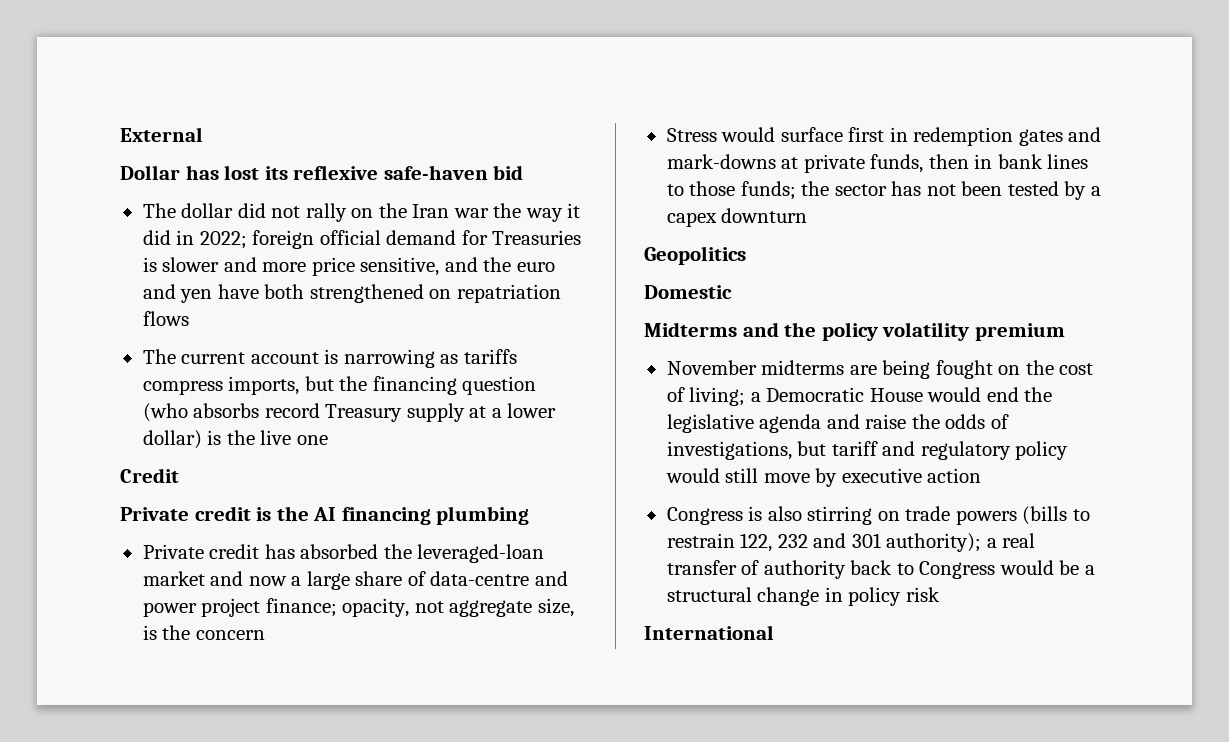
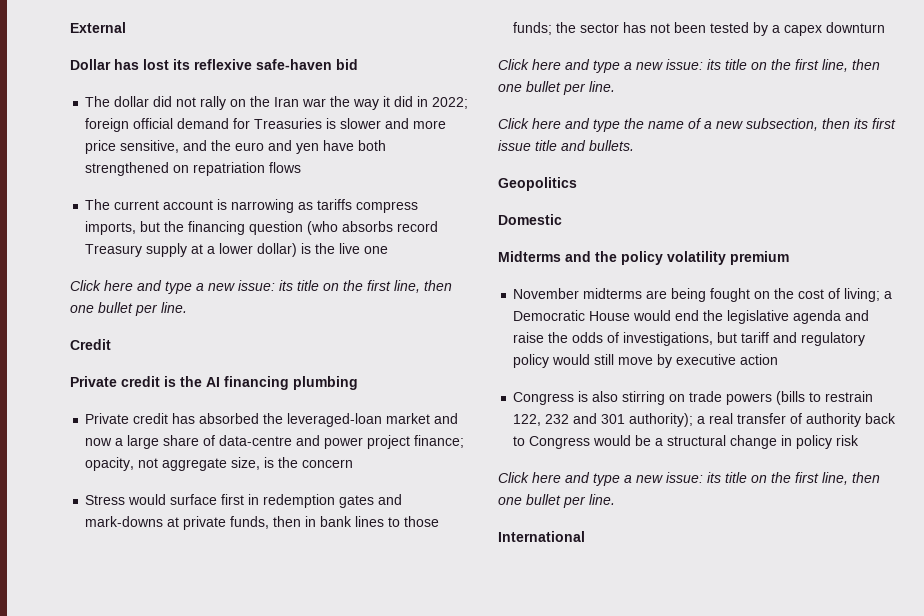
(328, 440) none -> [70,280,452,294] [70,302,187,316] // Click here and type a new issue: its title on the first line, then one bullet per line.
(808, 215) none -> [498,59,880,73] [498,81,615,95] [498,118,896,132] [498,140,634,151] // Click here and type a new issue: its title on the first line, then one bullet per line. // Click here and type the name of a new subsection, then its first issue title and bullets.
(940, 594) none -> [498,472,880,486] [498,494,615,508] // Click here and type a new issue: its title on the first line, then one bullet per line.

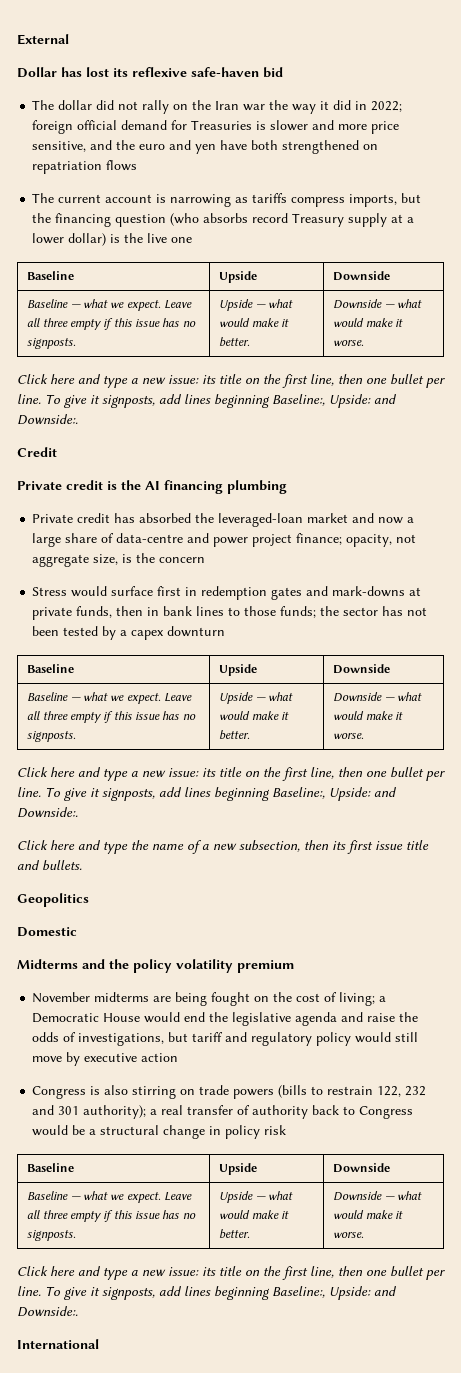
(389, 250) none -> [27,271,75,280] [219,271,258,283] [333,271,391,281] [27,299,193,311] [27,318,196,330] [27,338,77,349] [219,299,293,311] [219,318,289,327] [219,337,251,347] [333,299,422,309] [333,318,403,327] [333,340,365,346] // Baseline | Upside | Downside // Baseline — what we expect. Leave all three empty if this issue has no signposts. | Upside — what would make it better. | Downside — what would make it worse.
(187, 307) none -> [45,394,397,408] [17,414,78,425] To give it signposts, add lines beginning Baseline:, Upside: and Downside:.
(886, 27) none -> [27,664,75,673] [219,664,258,676] [333,664,391,674] [27,692,193,704] [27,711,196,723] [27,731,77,742] [219,692,293,704] [219,711,289,720] [219,730,251,740] [333,692,422,702] [333,711,403,720] [333,733,365,739] // Baseline | Upside | Downside // Baseline — what we expect. Leave all three empty if this issue has no signposts. | Upside — what would make it better. | Downside — what would make it worse.
(615, 86) none -> [45,787,397,801] [17,807,78,818] To give it signposts, add lines beginning Baseline:, Upside: and Downside:.
(860, 440) none -> [27,1163,75,1172] [219,1163,258,1175] [333,1163,391,1173] [27,1191,193,1203] [27,1210,196,1222] [27,1230,77,1241] [219,1191,293,1203] [219,1210,289,1219] [219,1229,251,1239] [333,1191,422,1201] [333,1210,403,1219] [333,1232,365,1238] // Baseline | Upside | Downside // Baseline — what we expect. Leave all three empty if this issue has no signposts. | Upside — what would make it better. | Downside — what would make it worse.
(615, 499) none -> [45,1286,397,1300] [17,1306,78,1317] To give it signposts, add lines beginning Baseline:, Upside: and Downside:.

